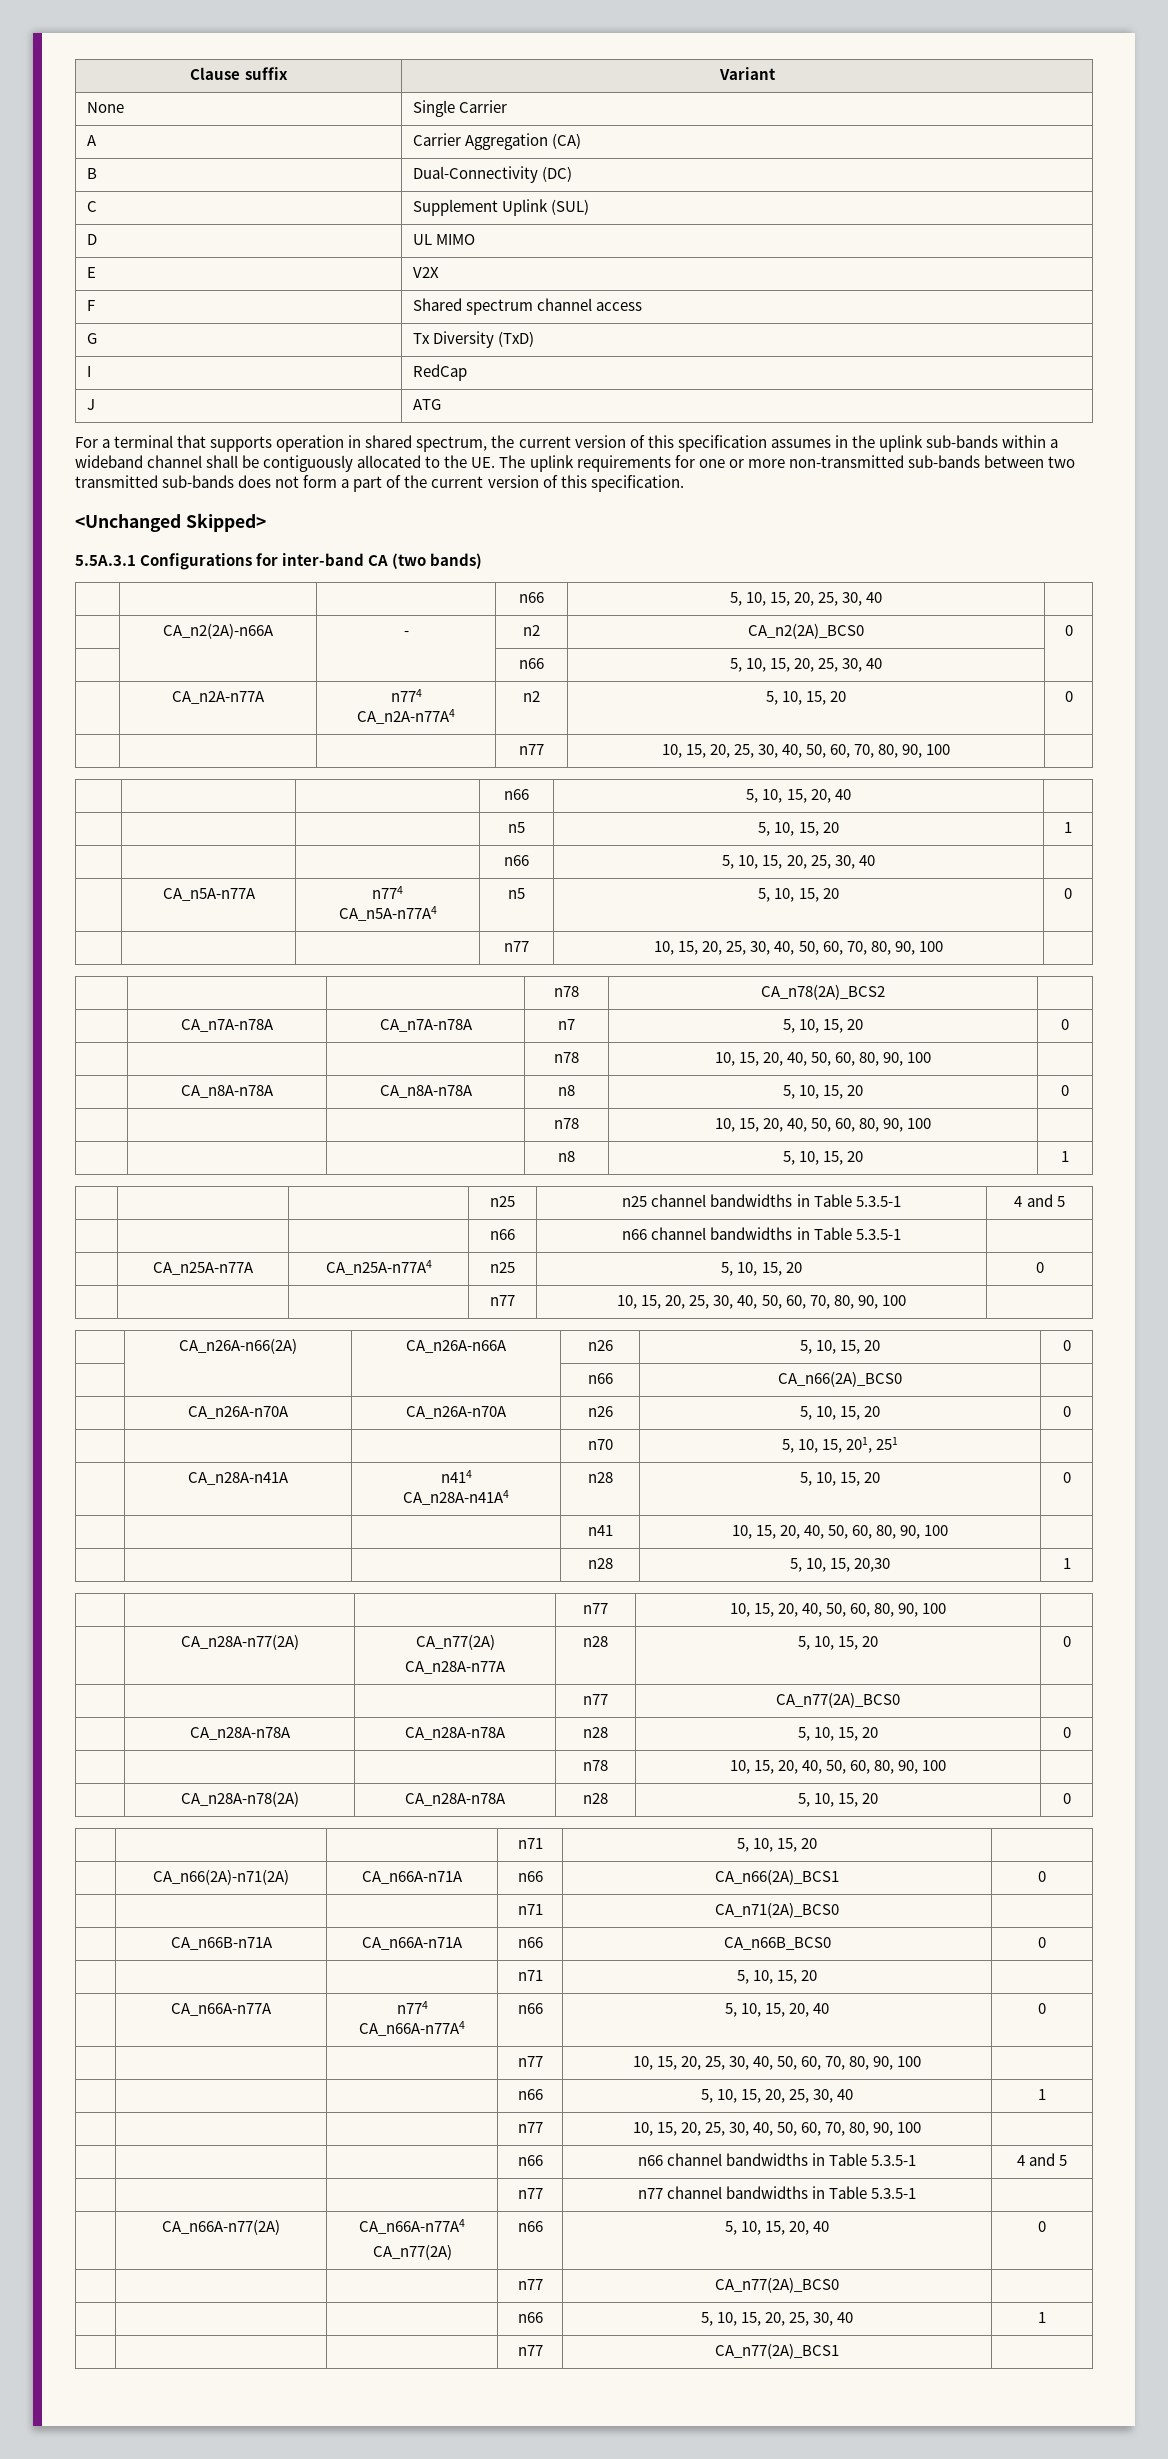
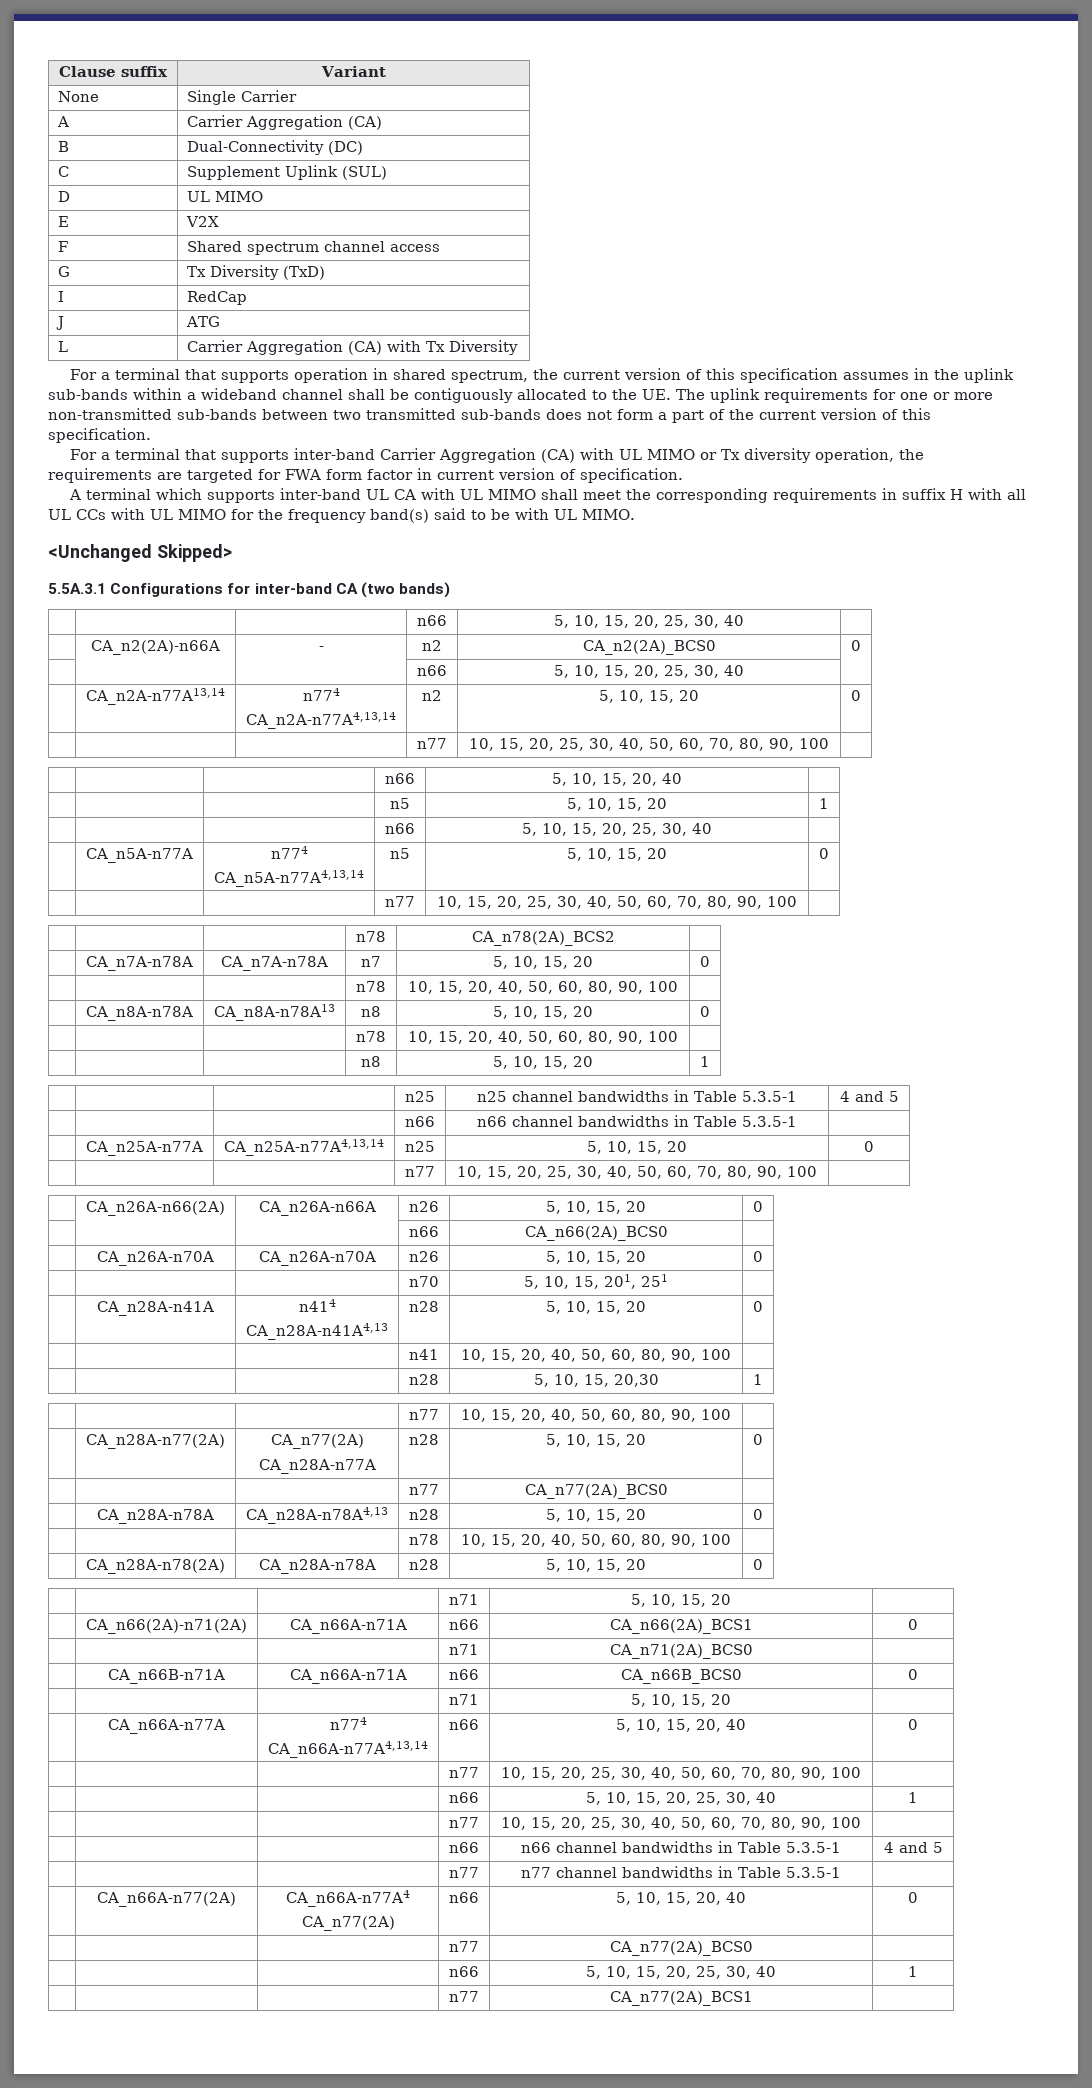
(441, 404) none -> [57,341,68,352] [186,340,518,355] // L | Carrier Aggregation (CA) with Tx Diversity
(684, 483) none -> [70,448,925,463] [48,468,683,483] [69,488,1027,503] [48,508,635,523] // For a terminal that supports inter-band Carrier Aggregation (CA) with UL MIMO or Tx diversity operation, the requirements are targeted for FWA form factor in current version of specification. // A terminal which supports inter-band UL CA with UL MIMO shall meet the corresponding requirements in suffix H with all UL CCs with UL MIMO for the frequency band(s) said to be with UL MIMO.
[172,691,265,704] [390,689,422,702] [357,709,455,724] CA_n2A-n77A | n774 // CA_n2A-n77A4 -> [86,688,225,705] [302,688,340,701] [246,712,396,729] CA_n2A-n77A13,14 | n774 // CA_n2A-n77A4,13,14
[338,906,437,921] CA_n5A-n77A4 -> [214,870,364,887] CA_n5A-n77A4,13,14
[379,1085,473,1098] CA_n8A-n78A -> [214,1004,335,1021] CA_n8A-n78A13
[325,1260,432,1275] CA_n25A-n77A4 -> [224,1139,384,1156] CA_n25A-n77A4,13,14
[403,1490,509,1505] CA_n28A-n41A4 -> [246,1323,388,1340] CA_n28A-n41A4,13
[405,1727,506,1740] CA_n28A-n78A -> [246,1507,388,1524] CA_n28A-n78A4,13
[359,2021,465,2036] CA_n66A-n77A4 -> [268,1741,428,1758] CA_n66A-n77A4,13,14

